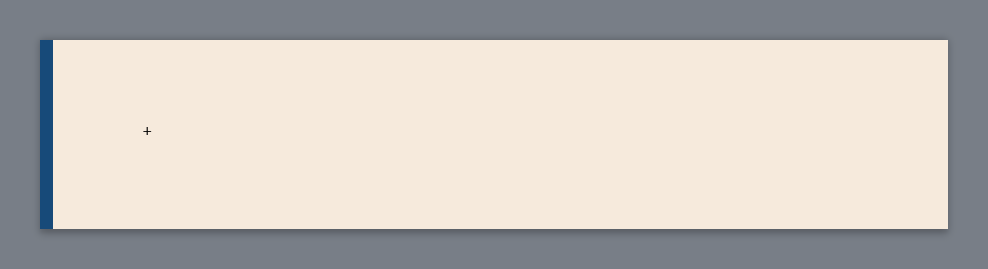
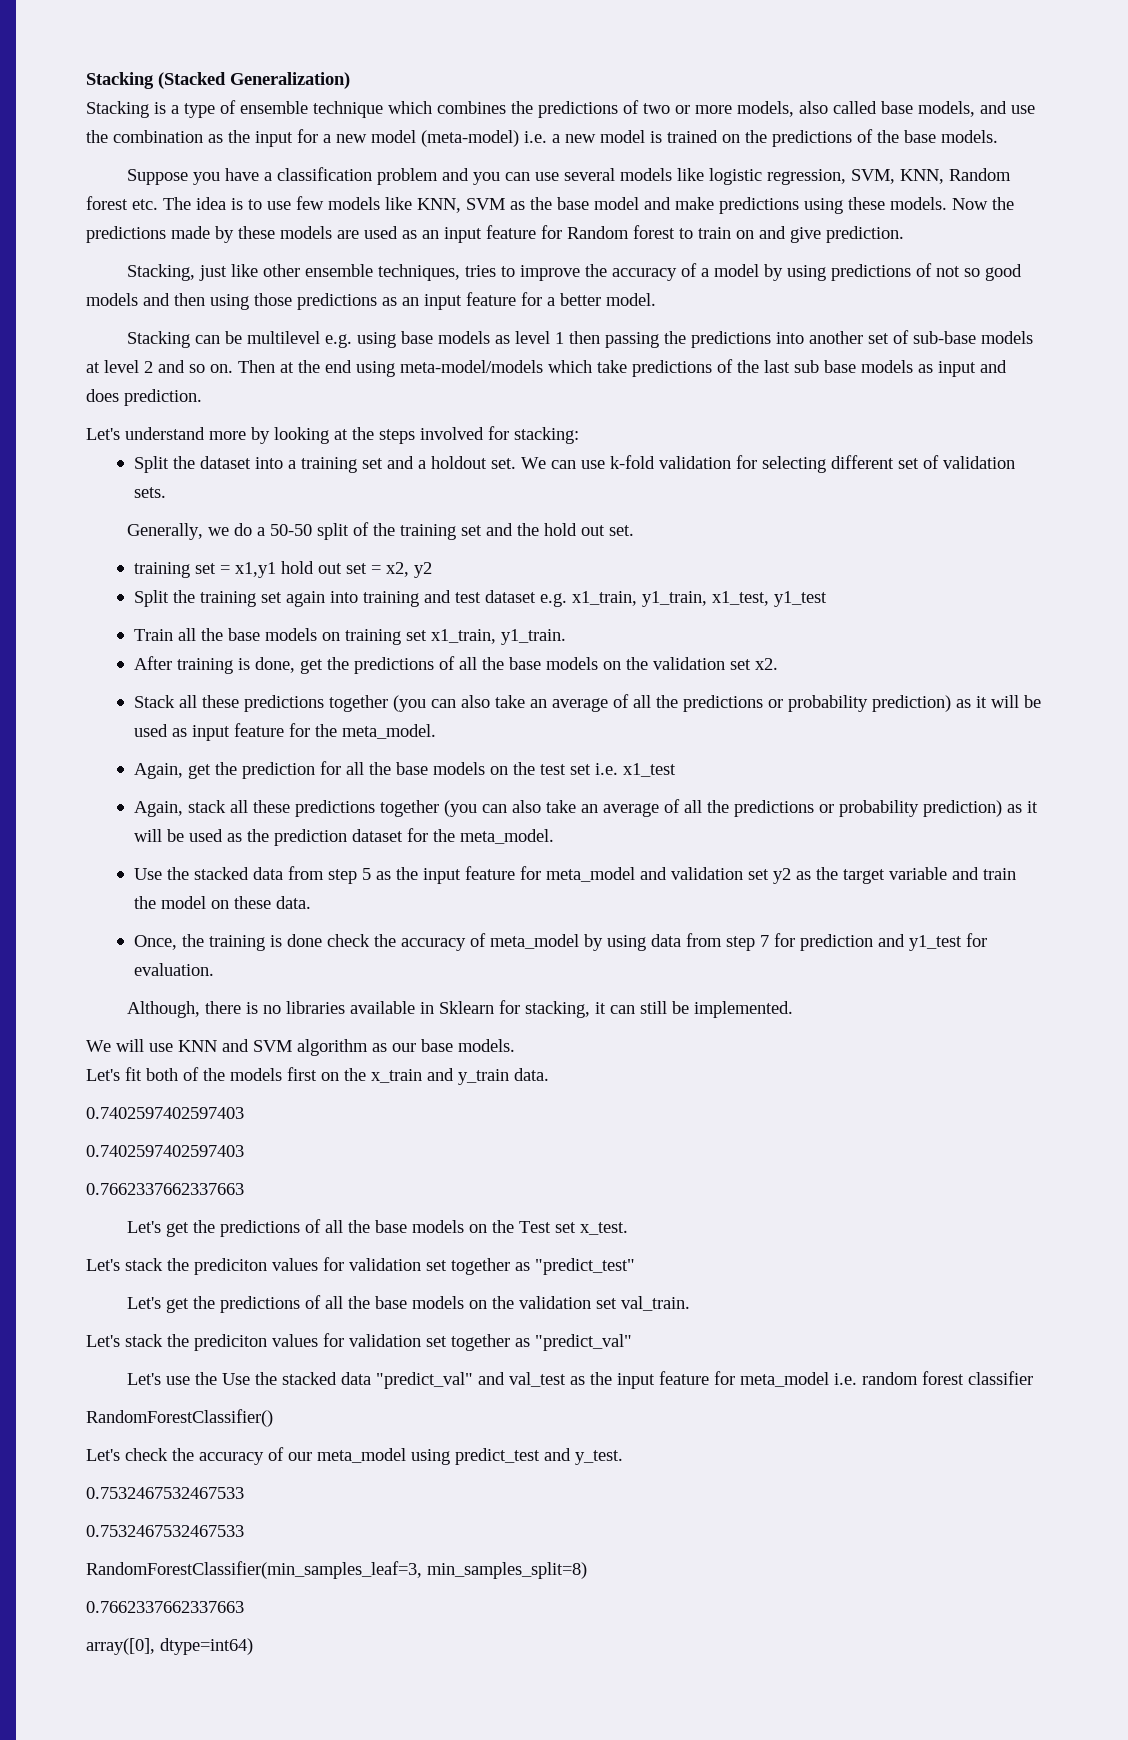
[142,127,153,136] + -> [86,72,350,89] [86,100,1035,118] [86,129,998,147] [127,167,1012,185] [86,196,1014,214] [86,225,904,243] [127,263,1023,281] [86,292,656,310] [127,330,1034,348] [86,359,1007,377] [86,389,202,406] [86,426,579,444] [133,455,1015,473] [133,487,166,498] [127,522,635,540] [133,561,432,578] [133,590,827,607] [133,628,566,645] [133,656,778,674] [133,694,1041,712] [133,723,436,741] [133,761,676,779] [133,799,1038,817] [133,828,554,846] [133,866,1016,884] [133,896,311,909] [133,933,987,951] [133,963,214,976] [127,1000,794,1018] [86,1039,515,1056] [86,1067,549,1085] [86,1107,244,1119] [86,1145,244,1157] [86,1183,244,1195] [127,1219,629,1237] [86,1257,635,1275] [127,1295,691,1313] [86,1333,632,1351] [127,1371,1034,1389] [86,1409,273,1427] [86,1447,623,1465] [86,1487,244,1499] [86,1525,244,1537] [86,1561,587,1579] [86,1601,244,1613] [86,1638,253,1655] Stacking (Stacked Generalization) // Stacking is a type of ensemble technique which combines the predictions of two or more models, also called base models, and use the combination as the input for a new model (meta-model) i.e. a new model is trained on the predictions of the base models. // Suppose you have a classification problem and you can use several models like logistic regression, SVM, KNN, Random forest etc. The idea is to use few models like KNN, SVM as the base model and make predictions using these models. Now the predictions made by these models are used as an input feature for Random forest to train on and give prediction. // Stacking, just like other ensemble techniques, tries to improve the accuracy of a model by using predictions of not so good models and then using those predictions as an input feature for a better model. // Stacking can be multilevel e.g. using base models as level 1 then passing the predictions into another set of sub-base models at level 2 and so on. Then at the end using meta-model/models which take predictions of the last sub base models as input and does prediction. // Let's understand more by looking at the steps involved for stacking: // Split the dataset into a training set and a holdout set. We can use k-fold validation for selecting different set of validation sets. // Generally, we do a 50-50 split of the training set and the hold out set. // training set = x1,y1 hold out set = x2, y2 // Split the training set again into training and test dataset e.g. x1_train, y1_train, x1_test, y1_test // Train all the base models on training set x1_train, y1_train. // After training is done, get the predictions of all the base models on the validation set x2. // Stack all these predictions together (you can also take an average of all the predictions or probability prediction) as it will be used as input feature for the meta_model. // Again, get the prediction for all the base models on the test set i.e. x1_test // Again, stack all these predictions together (you can also take an average of all the predictions or probability prediction) as it will be used as the prediction dataset for the meta_model. // Use the stacked data from step 5 as the input feature for meta_model and validation set y2 as the target variable and train the model on these data. // Once, the training is done check the accuracy of meta_model by using data from step 7 for prediction and y1_test for evaluation. // Although, there is no libraries available in Sklearn for stacking, it can still be implemented. // We will use KNN and SVM algorithm as our base models. // Let's fit both of the models first on the x_train and y_train data. // 0.7402597402597403 // 0.7402597402597403 // 0.7662337662337663 // Let's get the predictions of all the base models on the Test set x_test. // Let's stack the prediciton values for validation set together as "predict_test" // Let's get the predictions of all the base models on the validation set val_train. // Let's stack the prediciton values for validation set together as "predict_val" // Let's use the Use the stacked data "predict_val" and val_test as the input feature for meta_model i.e. random forest classifier // RandomForestClassifier() // Let's check the accuracy of our meta_model using predict_test and y_test. // 0.7532467532467533 // 0.7532467532467533 // RandomForestClassifier(min_samples_leaf=3, min_samples_split=8) // 0.7662337662337663 // array([0], dtype=int64)

